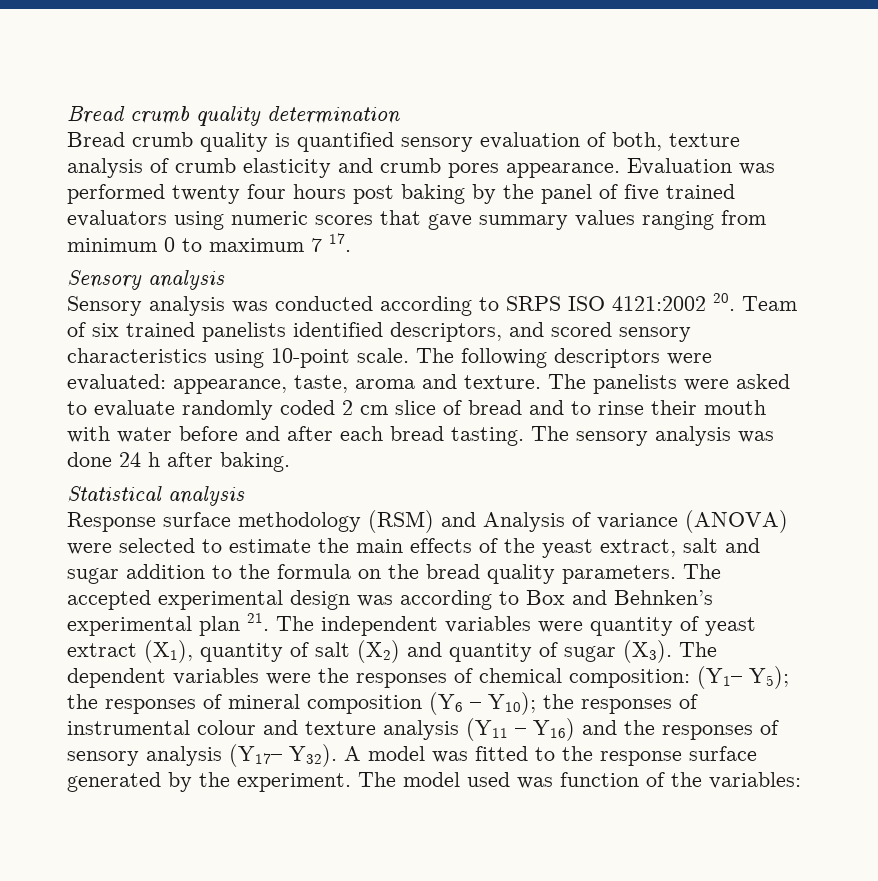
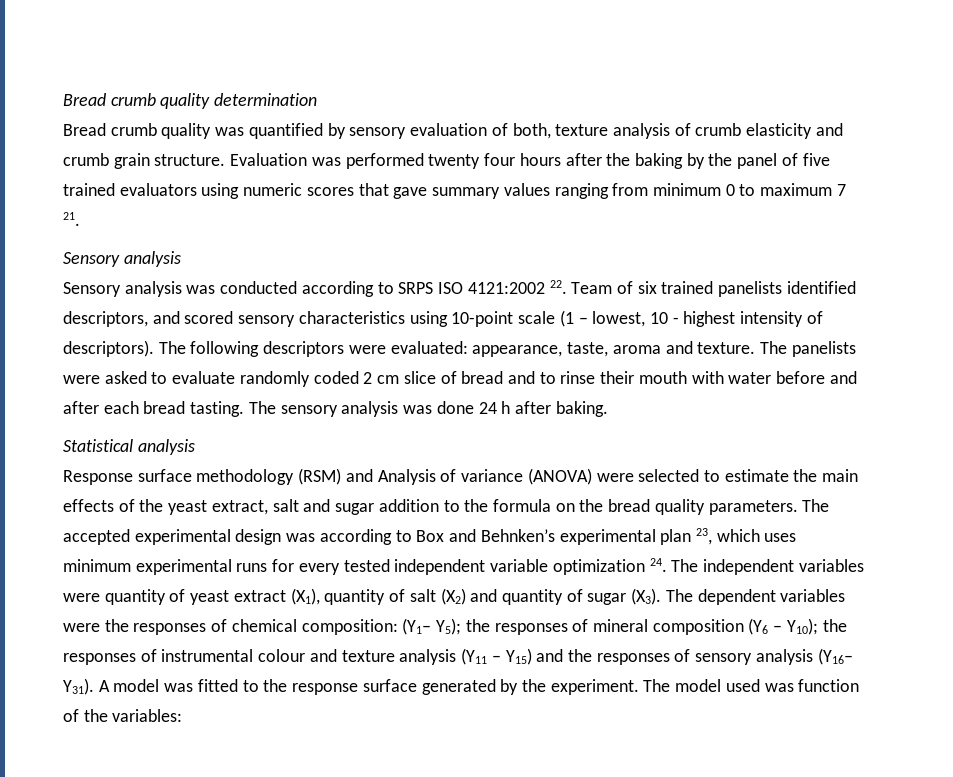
[275,132,394,152] is quantified -> [215,123,346,139] was quantified by
[448,163,620,178] pores appearance. -> [113,153,226,169] grain structure.
[353,185,394,204] post -> [565,153,631,166] after the
[329,233,351,252] 17. -> [63,212,80,226] 21.
[713,293,735,311] 20. -> [549,280,567,294] 22.
[357,348,409,363] scale. -> [518,310,823,327] [63,340,154,357] scale (1 – lowest, 10 - highest intensity of descriptors).
[247,613,269,631] 21. -> [695,528,797,545] [63,558,667,575] 23, which uses minimum experimental runs for every tested independent variable optimization 24.
[533,718,575,741] Y16) -> [505,648,532,665] Y15)
[229,744,337,767] (Y17– Y32). -> [817,648,853,665] [63,678,94,695] (Y16– Y31).

